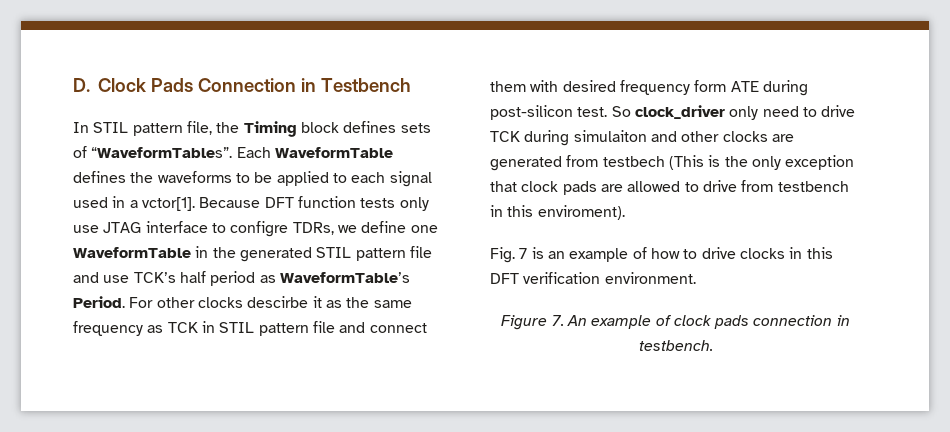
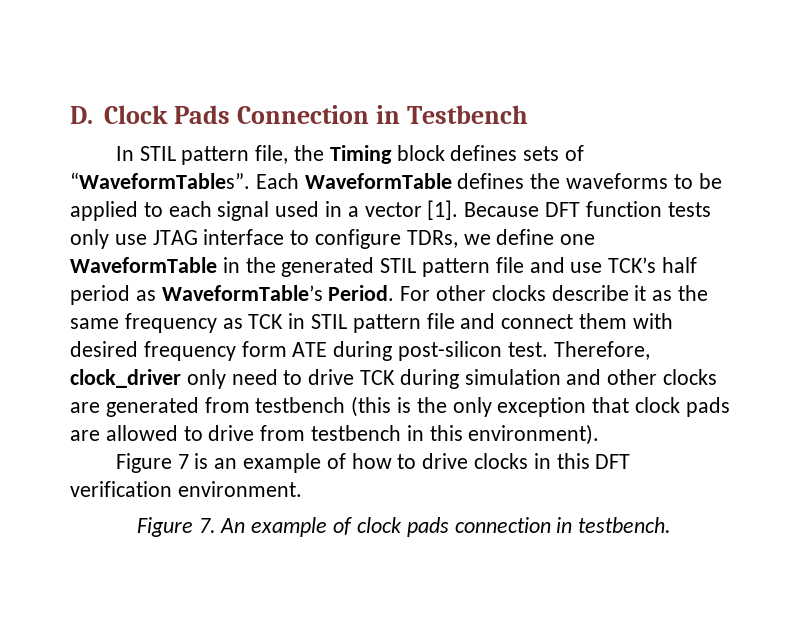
[141,197,195,211] vctor[1]. -> [364,200,459,220] vector [1].
[230,221,289,237] configre -> [315,229,402,249] configure
[247,296,309,308] descirbe -> [551,285,629,301] describe
[611,106,631,117] So -> [553,341,650,360] Therefore,
[573,130,647,142] simulaiton -> [464,369,561,385] simulation
[602,155,704,170] testbech (This -> [255,396,392,417] testbench (this
[537,205,625,220] [490,247,515,263] enviroment). // Fig. -> [468,424,600,445] [115,453,172,473] environment). // Figure

